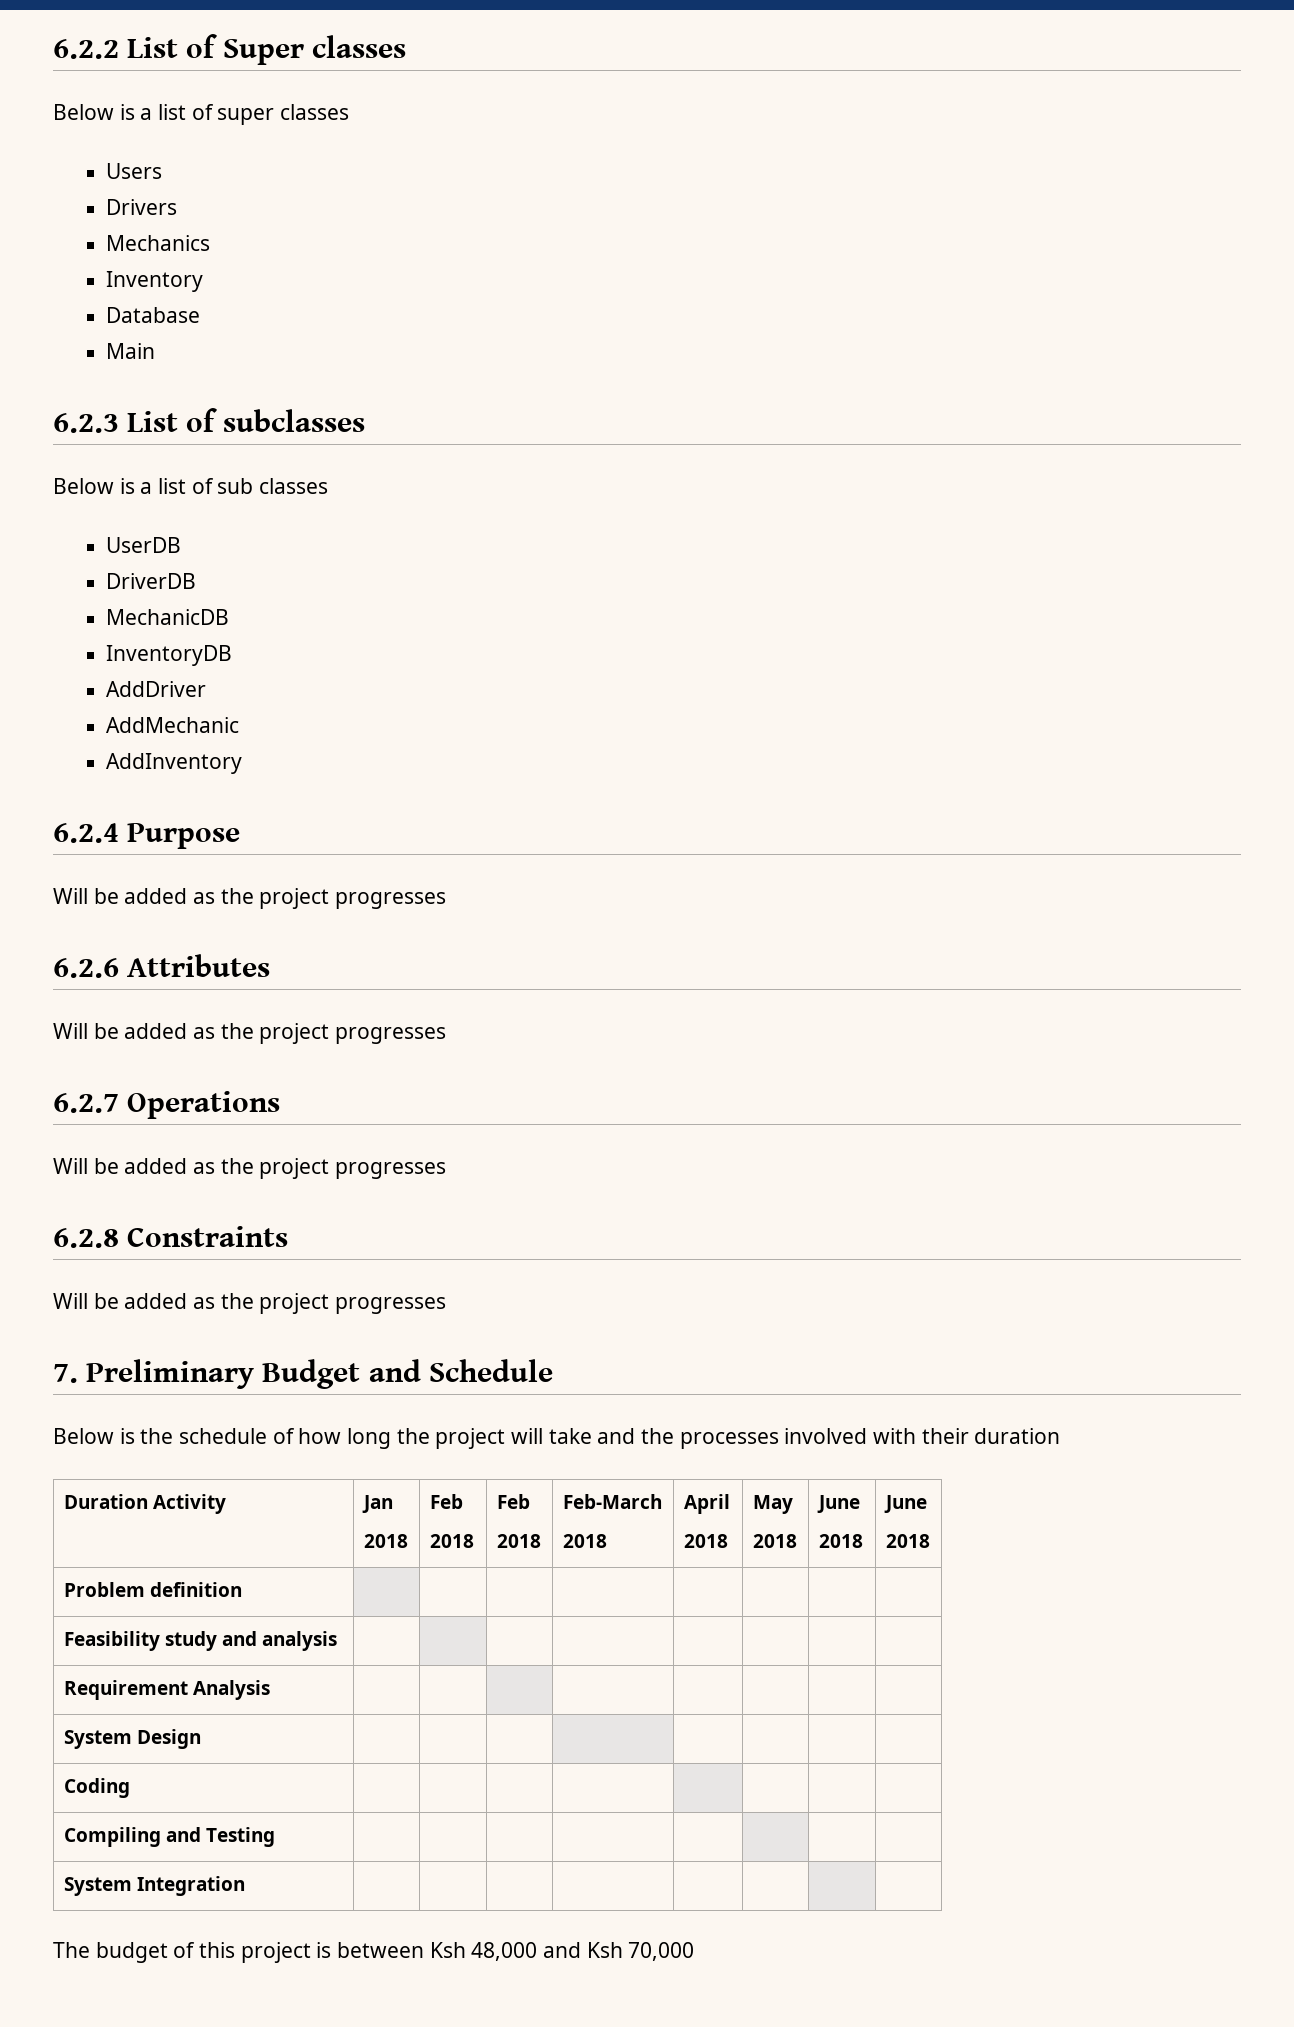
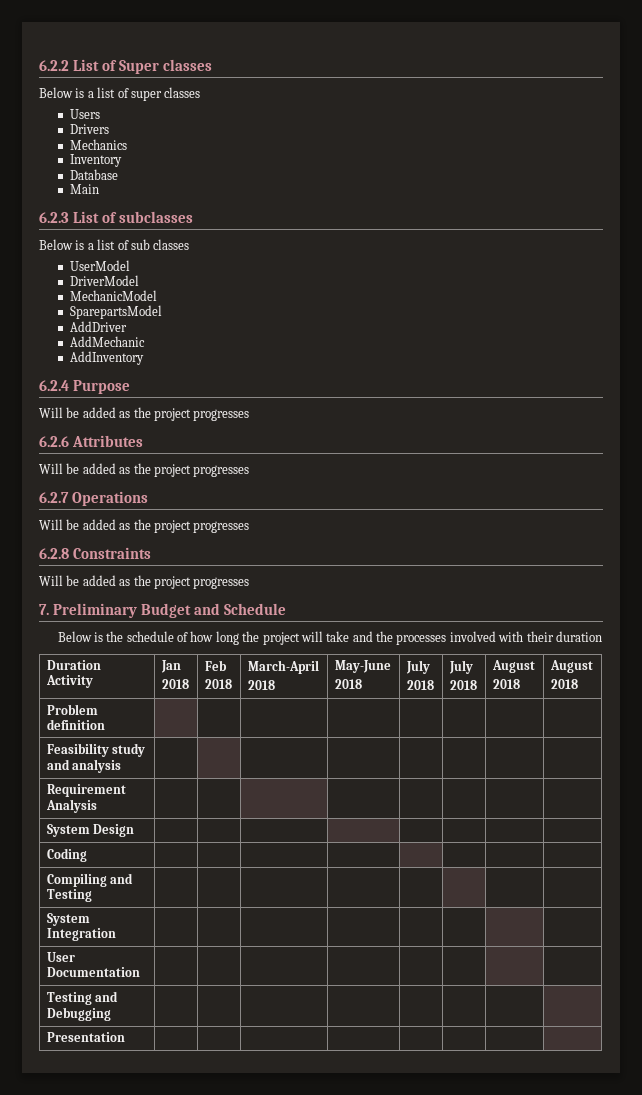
[105,537,181,553] [105,573,196,589] [105,609,229,625] [105,645,232,666] UserDB // DriverDB // MechanicDB // InventoryDB -> [69,260,130,271] [69,275,139,286] [69,290,157,301] [69,305,162,319] UserModel // DriverModel // MechanicModel // SparepartsModel
[496,1494,530,1509] [496,1534,541,1548] [562,1494,662,1509] [562,1534,607,1548] [683,1494,730,1514] [683,1534,728,1548] [752,1495,793,1514] [752,1534,797,1548] [816,1495,860,1513] [818,1534,863,1548] [883,1495,927,1513] Feb // 2018 | Feb-March // 2018 | April // 2018 | May // 2018 | June // 2018 | June -> [247,660,319,674] [247,680,275,690] [334,660,391,673] [334,679,362,689] [405,660,430,674] [406,680,434,690] [448,660,473,674] [449,680,477,690] [491,660,535,673] [492,679,520,689] [549,660,593,673] March-April // 2018 | May-June // 2018 | July // 2018 | July // 2018 | August // 2018 | August
[53,1942,695,1963] // The budget of this project is between Ksh 48,000 and Ksh 70,000 -> [46,952,75,962] [46,967,140,977] [46,991,118,1005] [46,1007,111,1021] [46,1032,125,1042] // User Documentation | | | | | | | | // Testing and Debugging | | | | | | | | // Presentation | | | | | | | |

